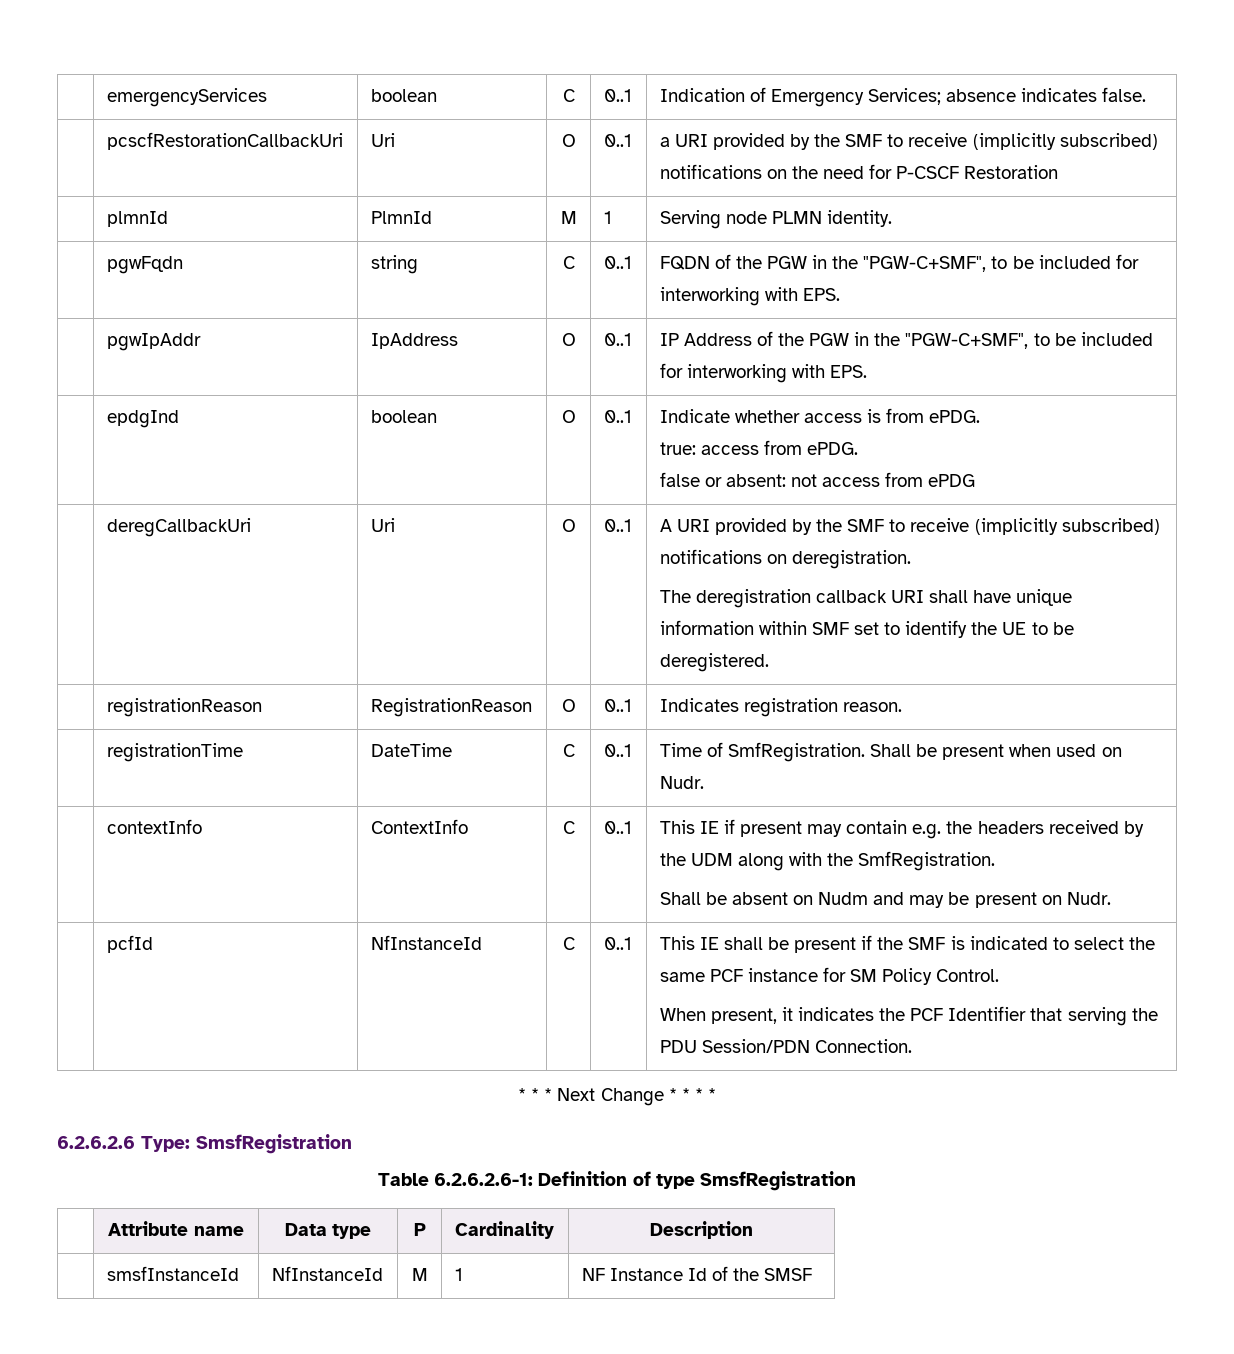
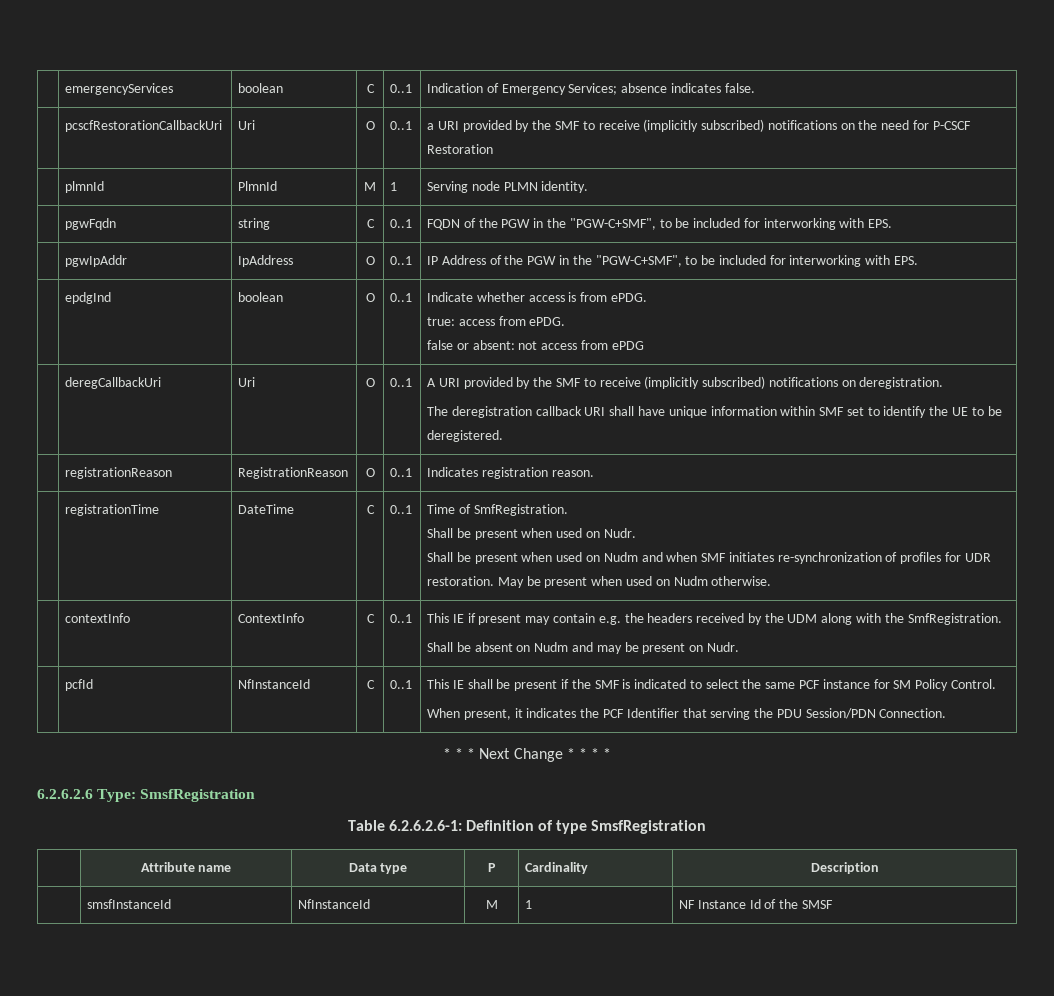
(865, 752) none -> (568, 510) //
(704, 782) none -> [427,552,991,564] [427,576,772,588] // Shall be present when used on Nudm and when SMF initiates re-synchronization of profiles for UDR restoration. May be present when used on Nudm otherwise.

